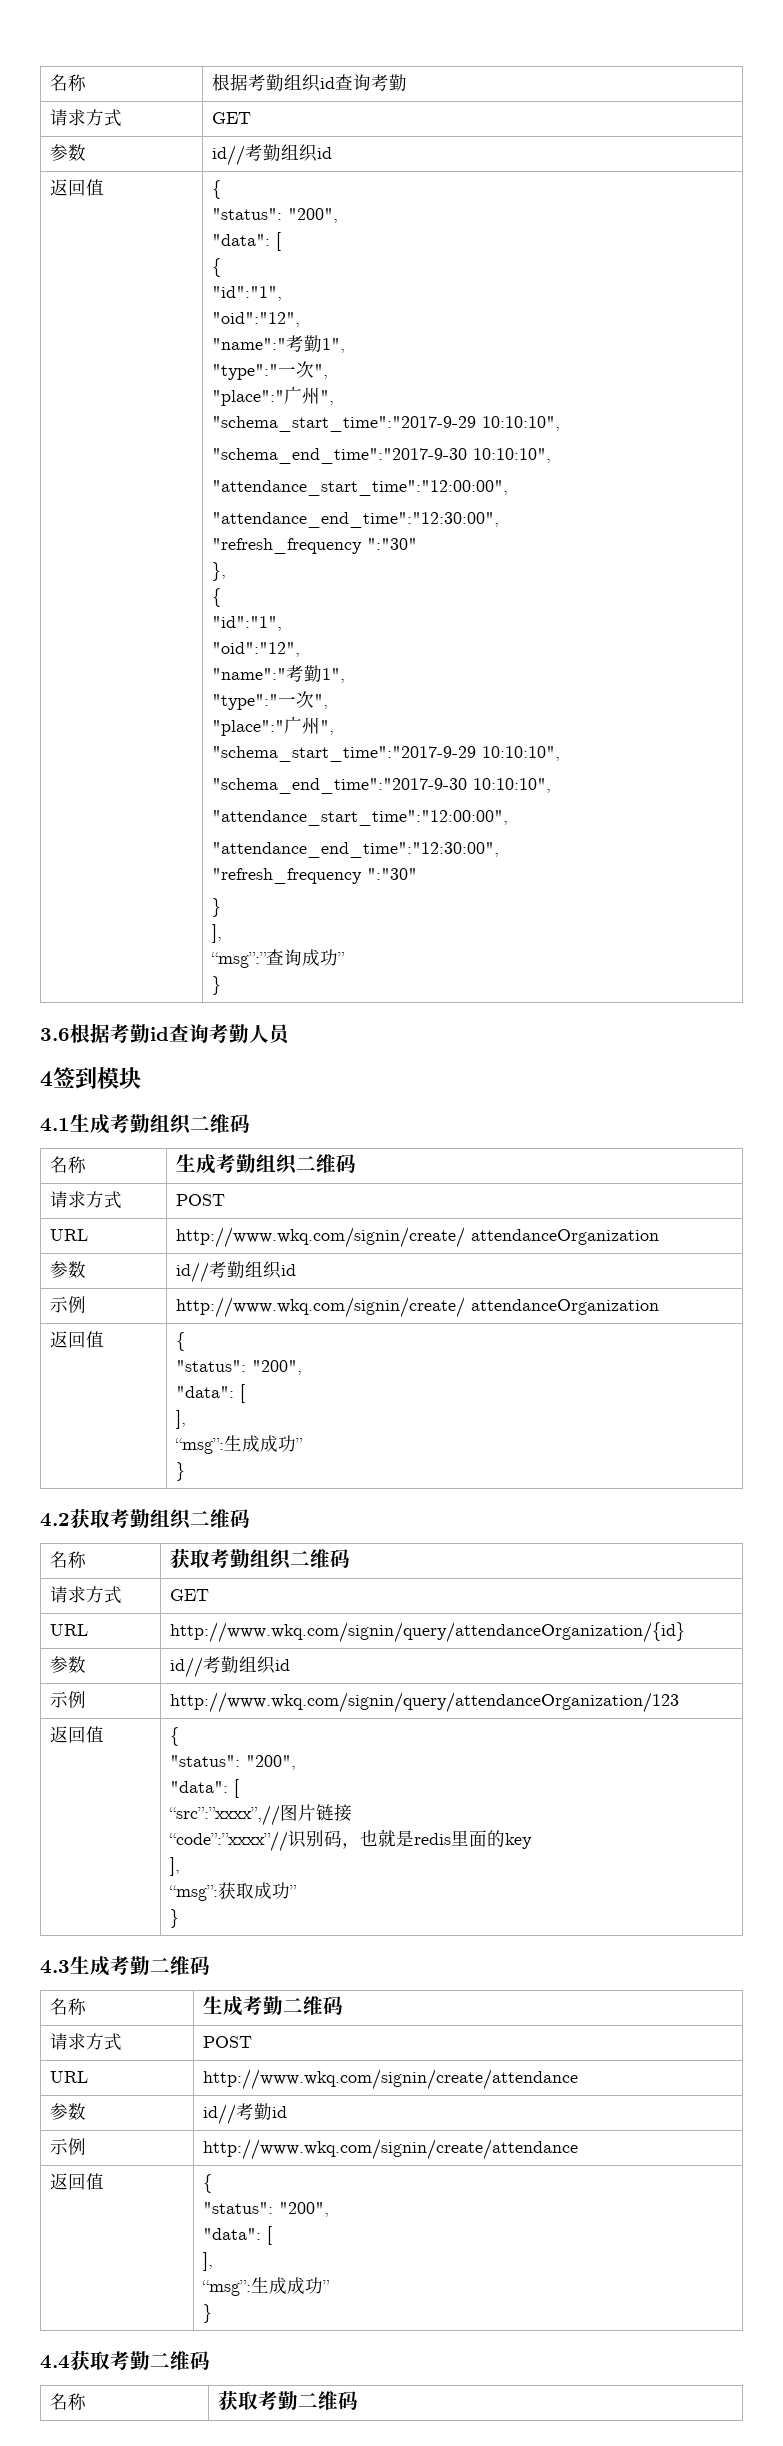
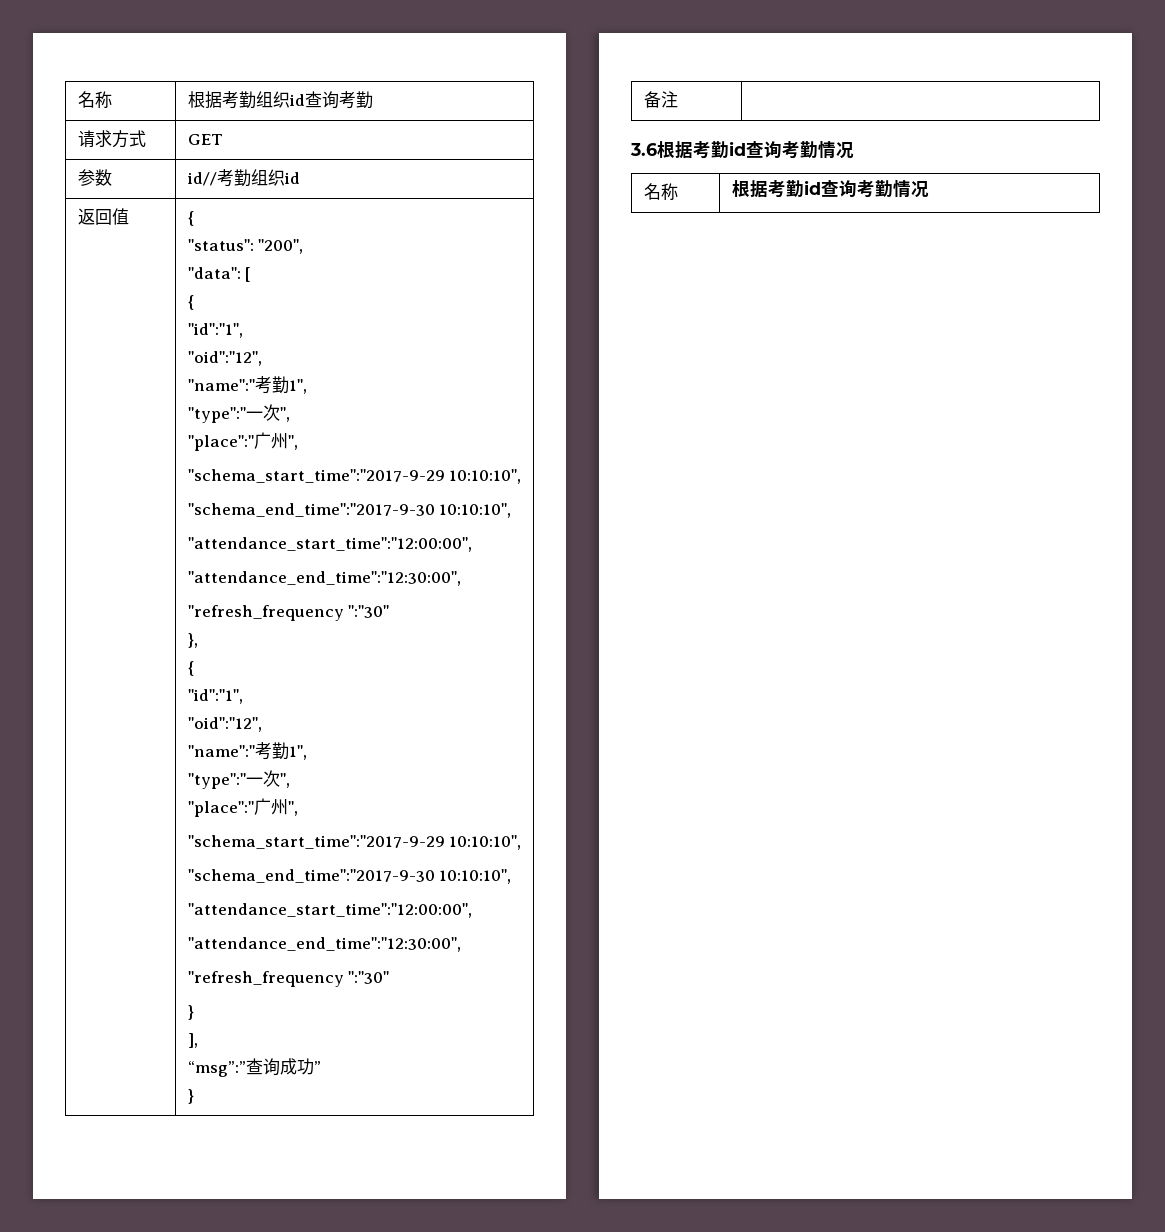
(221, 985) none -> [643,91,678,108] // 备注 |
[249,1024,291,1045] [40,1067,141,1089] [40,1114,250,1135] [49,1156,86,1173] [175,1154,356,1175] [49,1191,122,1209] [175,1194,225,1206] [49,1229,88,1241] [175,1227,659,1248] [49,1261,86,1278] [175,1261,296,1283] [49,1296,86,1313] [175,1297,659,1318] [49,1331,104,1348] [175,1332,185,1351] [175,1360,302,1375] [175,1384,245,1403] [175,1410,186,1429] [174,1435,303,1454] [175,1462,185,1481] [40,1509,250,1530] [49,1551,86,1568] [169,1549,350,1570] [49,1586,122,1604] [169,1589,209,1601] [49,1624,88,1636] [169,1622,685,1643] [49,1656,86,1673] [169,1656,290,1678] [49,1691,86,1708] [169,1692,679,1713] [49,1726,104,1743] [169,1727,179,1746] [169,1755,296,1770] [169,1779,239,1798] [168,1804,352,1826] [168,1829,532,1852] [169,1857,180,1876] [168,1882,297,1901] [169,1909,179,1928] [40,1956,210,1976] [49,1998,86,2015] [202,1996,343,2016] [49,2033,122,2051] [202,2036,252,2048] [49,2071,88,2083] [202,2069,578,2090] [49,2103,86,2120] [202,2103,287,2125] [49,2138,86,2155] [202,2139,578,2160] [49,2173,104,2190] [202,2174,212,2193] [202,2202,329,2217] [202,2226,272,2245] [202,2252,213,2271] [201,2277,330,2296] [202,2304,212,2323] [40,2351,210,2370] [49,2393,86,2410] [217,2391,358,2410] 人员 // 4签到模块 // 4.1生成考勤组织二维码 // 名称 | 生成考勤组织二维码 // 请求方式 | POST // URL | http://www.wkq.com/signin/create/ attendanceOrganization // 参数 | id//考勤组织id // 示例 | http://www.wkq.com/signin/create/ attendanceOrganization // 返回值 | { // "status": "200", // "data": [ // ], // “msg”:生成成功” // } // 4.2获取考勤组织二维码 // 名称 | 获取考勤组织二维码 // 请求方式 | GET // URL | http://www.wkq.com/signin/query/attendanceOrganization/{id} // 参数 | id//考勤组织id // 示例 | http://www.wkq.com/signin/query/attendanceOrganization/123 // 返回值 | { // "status": "200", // "data": [ // “src”:”xxxx”,//图片链接 // “code”:”xxxx”//识别码，也就是redis里面的key // ], // “msg”:获取成功” // } // 4.3生成考勤二维码 // 名称 | 生成考勤二维码 // 请求方式 | POST // URL | http://www.wkq.com/signin/create/attendance // 参数 | id//考勤id // 示例 | http://www.wkq.com/signin/create/attendance // 返回值 | { // "status": "200", // "data": [ // ], // “msg”:生成成功” // } // 4.4获取考勤二维码 // 名称 | 获取考勤二维码 -> [818,141,854,159] [643,183,678,200] [731,180,929,198] 情况 // 名称 | 根据考勤id查询考勤情况

